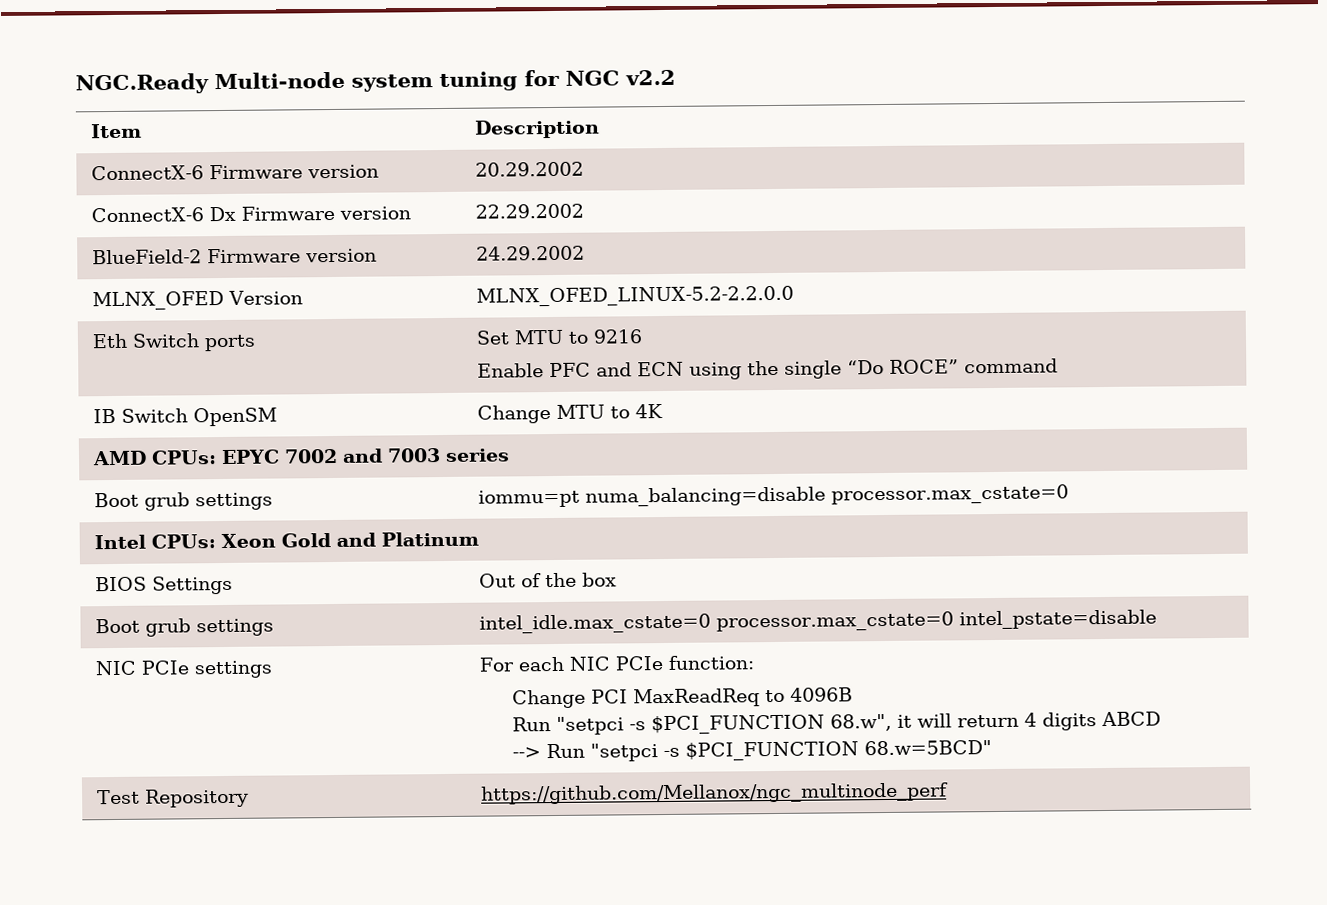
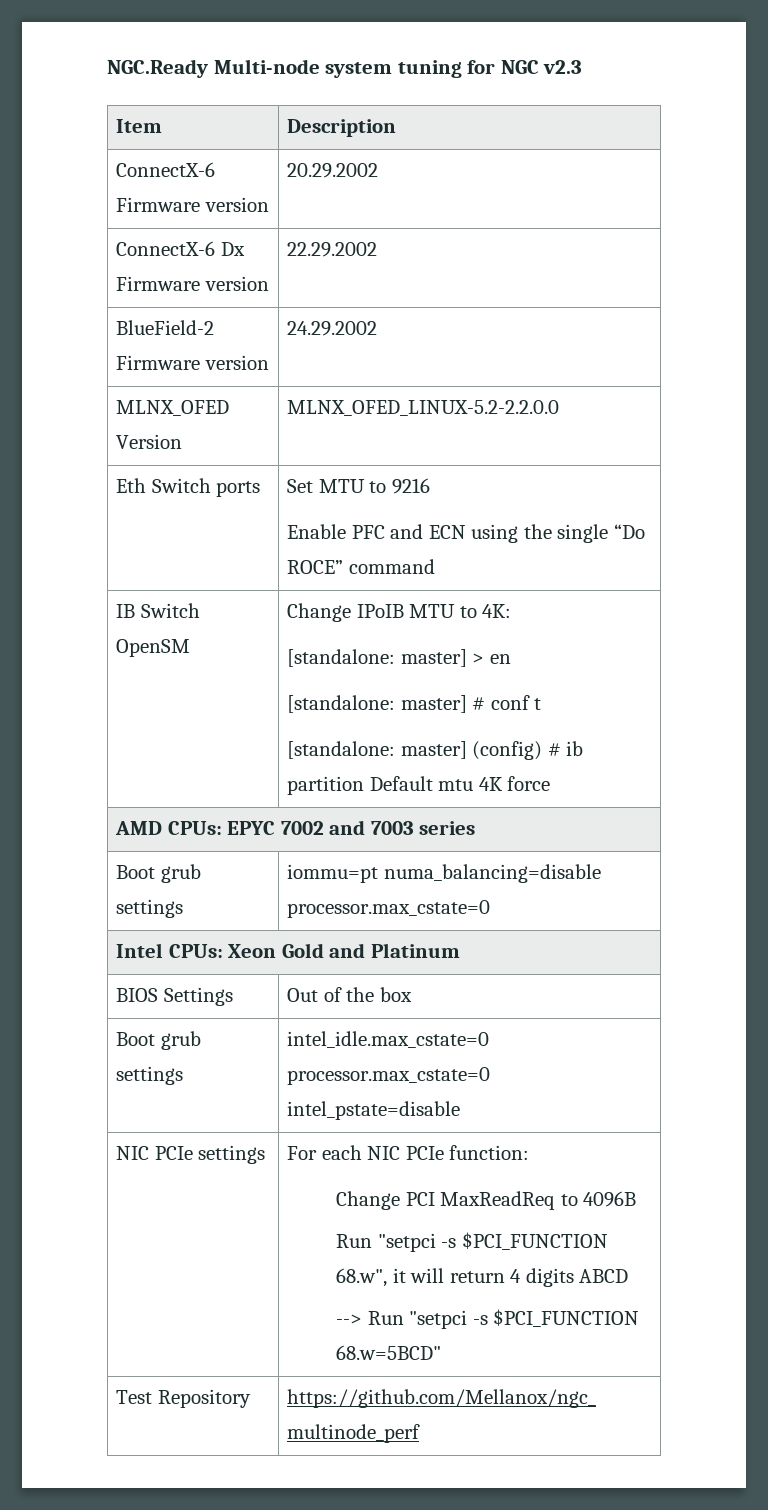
[625,69,676,86] v2.2 -> [543,60,583,74] v2.3
[555,404,630,419] MTU to -> [356,604,512,618] [287,649,511,667] [287,695,542,713] [287,741,584,760] [287,776,474,795] IPoIB MTU to 4K: // [standalone: master] > en // [standalone: master] # conf t // [standalone: master] (config) # ib partition Default mtu
(663, 411) none -> [507,776,551,791] force

